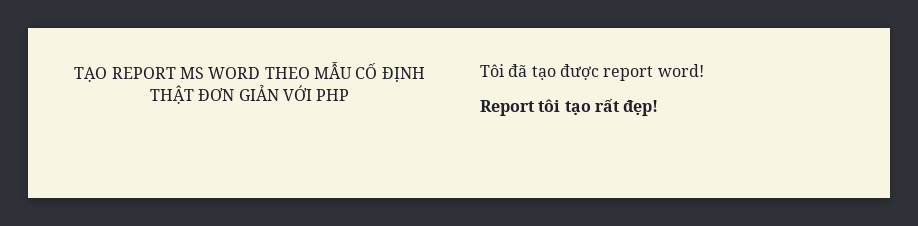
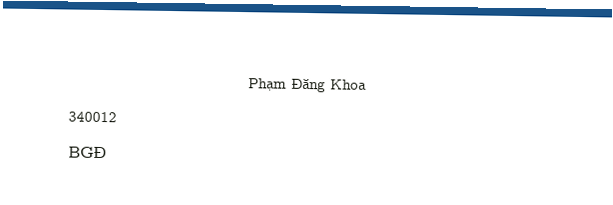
[74,62,425,82] [149,85,350,104] [480,64,704,81] [480,99,659,116] TẠO REPORT MS WORD THEO MẪU CỐ ĐỊNH THẬT ĐƠN GIẢN VỚI PHP // Tôi đã tạo được report word! // Report tôi tạo rất đẹp! -> [248,78,367,93] [68,111,117,123] [68,146,107,159] Phạm Đăng Khoa // 340012 // BGĐ

